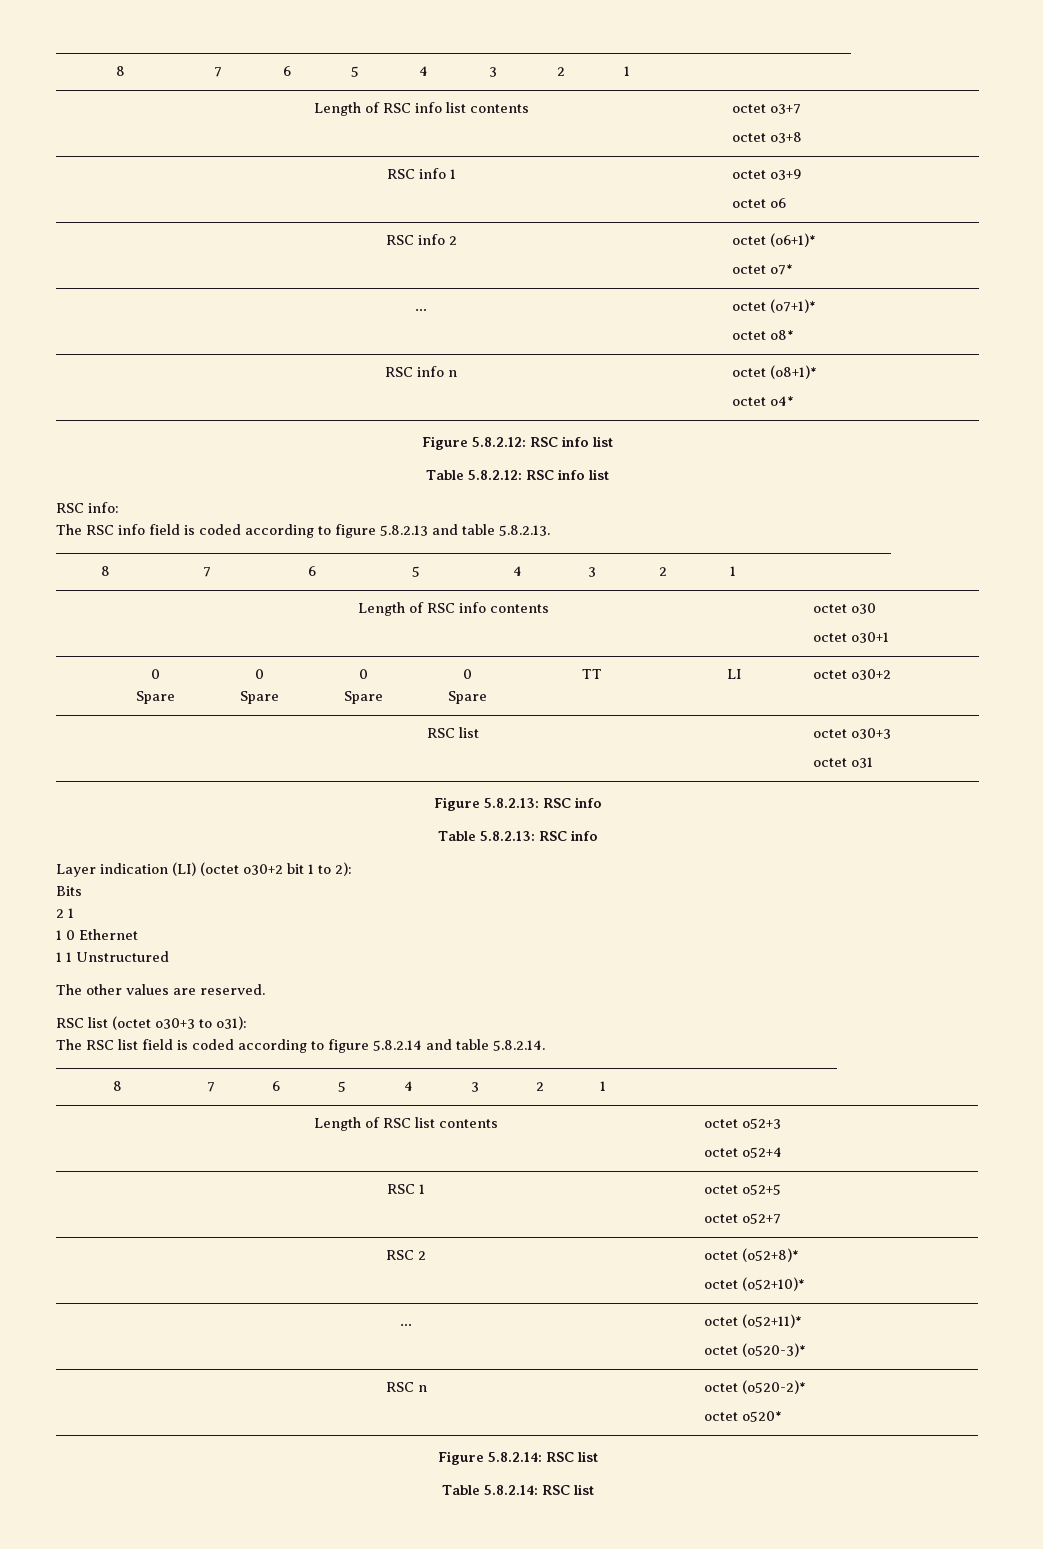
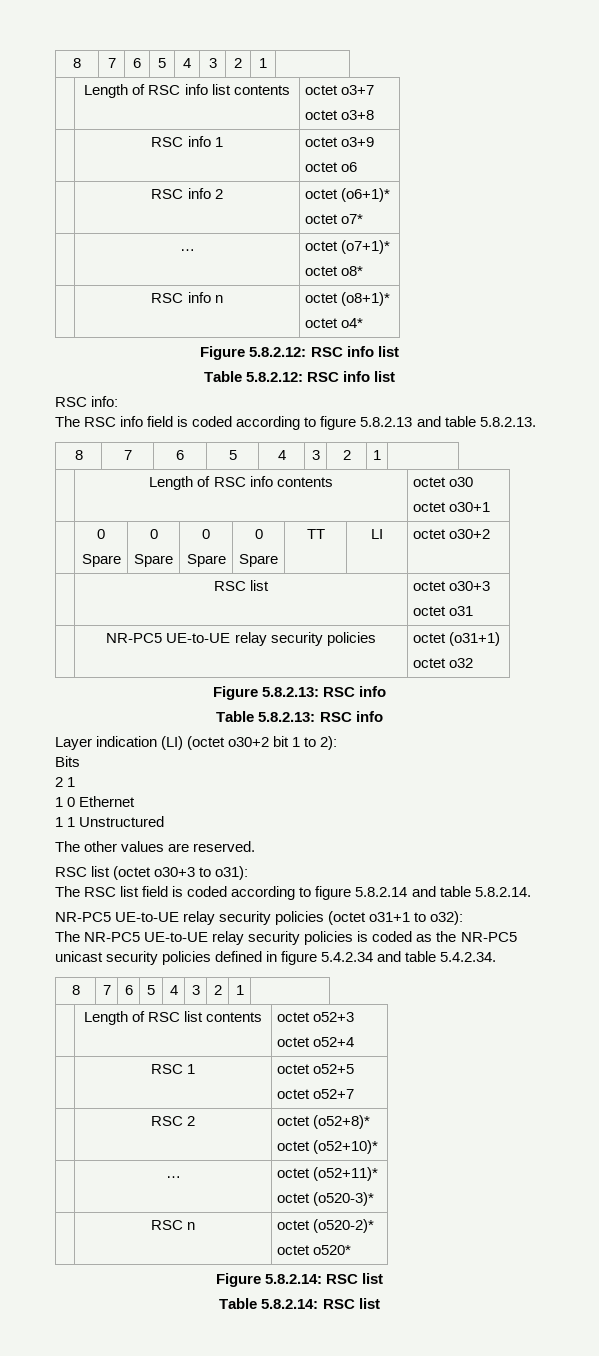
(873, 762) none -> [106,632,376,646] [413,632,501,646] [413,658,474,668] // | NR-PC5 UE-to-UE relay security policies | octet (o31+1) // octet o32
(545, 1045) none -> [55,911,464,925] [55,931,517,945] [55,951,497,965] // NR-PC5 UE-to-UE relay security policies (octet o31+1 to o32): // The NR-PC5 UE-to-UE relay security policies is coded as the NR-PC5 unicast security policies defined in figure 5.4.2.34 and table 5.4.2.34.

